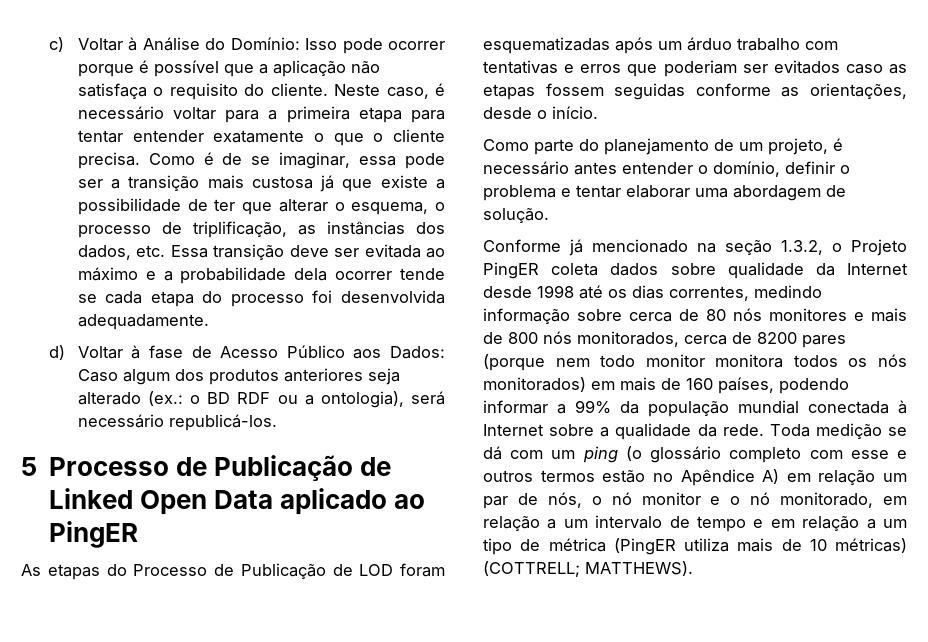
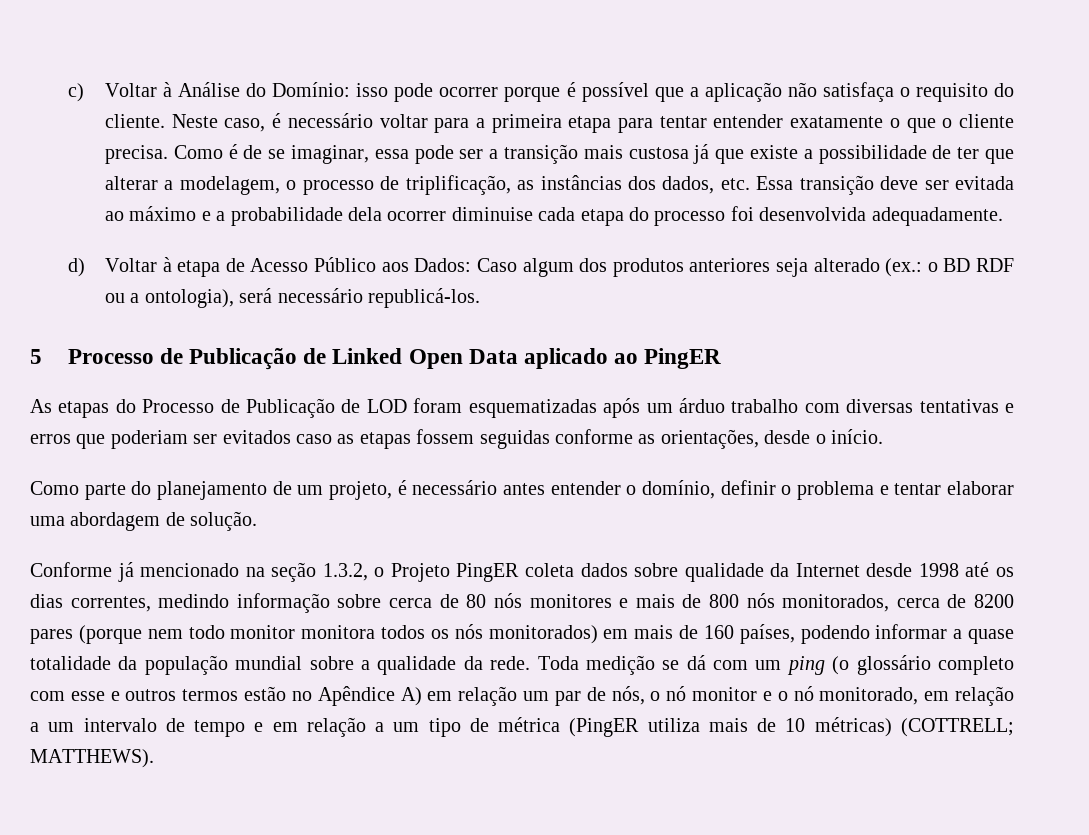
[305,38,338,50] Isso -> [356,83,389,97] isso
[334,202,429,215] o esquema, -> [164,176,280,195] a modelagem,
[400,268,446,280] [77,294,97,303] tende se -> [451,207,533,221] diminuise
[149,345,184,359] fase -> [177,260,221,277] etapa
(838, 45) none -> [846,399,914,413] diversas
[575,400,611,414] 99% -> [968,629,1015,644] [30,656,111,670] quase totalidade
[808,400,907,414] [483,424,544,436] conectada à Internet -> (303, 663) none

